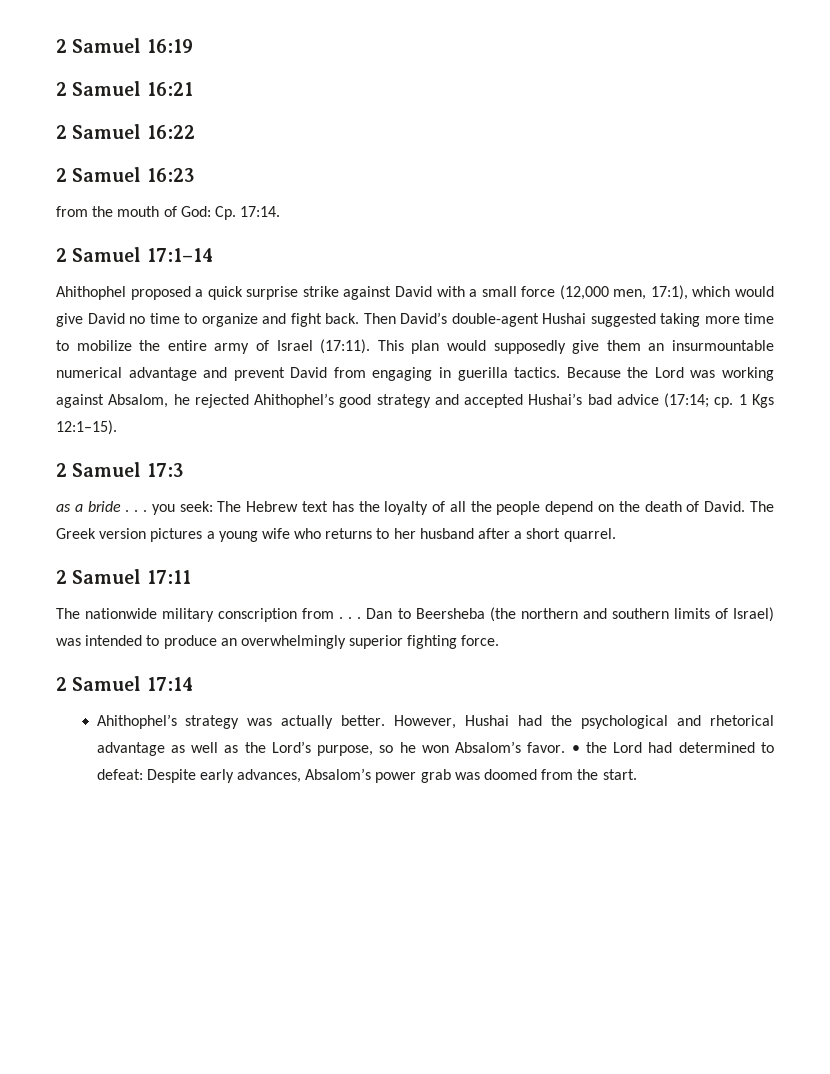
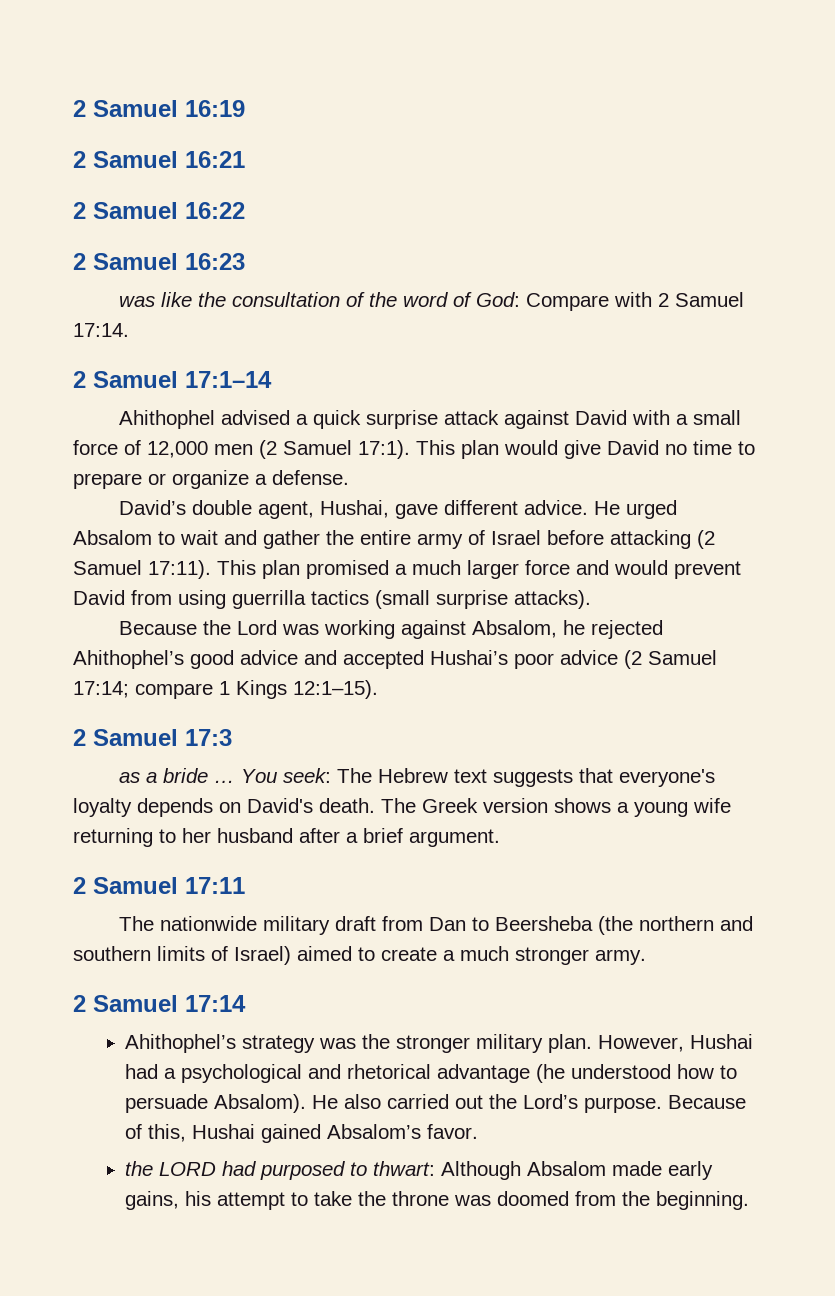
[56,206,236,220] from the mouth of God: Cp. -> [119,292,745,311] was like the consultation of the word of God: Compare with 2 Samuel
[130,286,191,300] proposed -> [221,410,291,425] advised
[302,286,339,297] strike -> [444,410,500,425] attack
[559,285,731,300] (12,000 men, 17:1), which -> [124,440,499,459] of 12,000 men (2 Samuel 17:1). This plan
[201,312,774,327] [56,340,132,351] organize and fight back. Then David’s double-agent Hushai suggested taking more time to mobilize -> [73,470,349,489] [119,500,678,519] [73,530,320,549] prepare or organize a defense. // David’s double agent, Hushai, gave different advice. He urged Absalom to wait and gather
[320,339,775,354] [56,367,561,381] (17:11). This plan would supposedly give them an insurmountable numerical advantage and prevent David from engaging in guerilla tactics. -> [547,530,715,549] [73,560,741,579] [73,590,591,609] before attacking (2 Samuel 17:11). This plan promised a much larger force and would prevent David from using guerrilla tactics (small surprise attacks). //
[376,394,431,408] strategy -> [240,650,298,665] advice
[587,393,774,408] bad advice (17:14; cp. 1 Kgs -> [514,650,717,669] [73,680,287,699] poor advice (2 Samuel 17:14; compare 1 Kings
[125,501,746,515] . . . you seek: The Hebrew text has the loyalty of all the people depend on the death of David. -> [214,768,716,787] [73,798,375,817] … You seek: The Hebrew text suggests that everyone's loyalty depends on David's death.
[150,528,203,542] pictures -> [554,798,611,813] shows
[294,528,373,539] who returns -> [73,828,153,847] returning
[526,528,616,542] short quarrel. -> [363,828,500,847] brief argument.
[218,608,362,622] conscription from . . . -> [335,916,424,931] draft from
[56,635,500,649] was intended to produce an overwhelmingly superior fighting force. -> [297,946,646,965] aimed to create a much stronger army.
[281,715,386,729] actually better. -> [362,1034,593,1053] the stronger military plan.
[551,715,573,726] the -> [164,1068,177,1079] a
[170,741,775,756] [96,768,451,783] as well as the Lord’s purpose, so he won Absalom’s favor. • the Lord had determined to defeat: Despite early advances, Absalom’s power grab -> [536,1064,738,1083] [125,1094,747,1113] [125,1124,479,1143] [125,1161,714,1180] [125,1191,450,1210] (he understood how to persuade Absalom). He also carried out the Lord’s purpose. Because of this, Hushai gained Absalom’s favor. // the LORD had purposed to thwart: Although Absalom made early gains, his attempt to take the throne
[602,769,637,780] start. -> [656,1191,750,1210] beginning.

